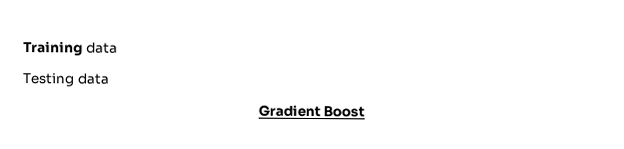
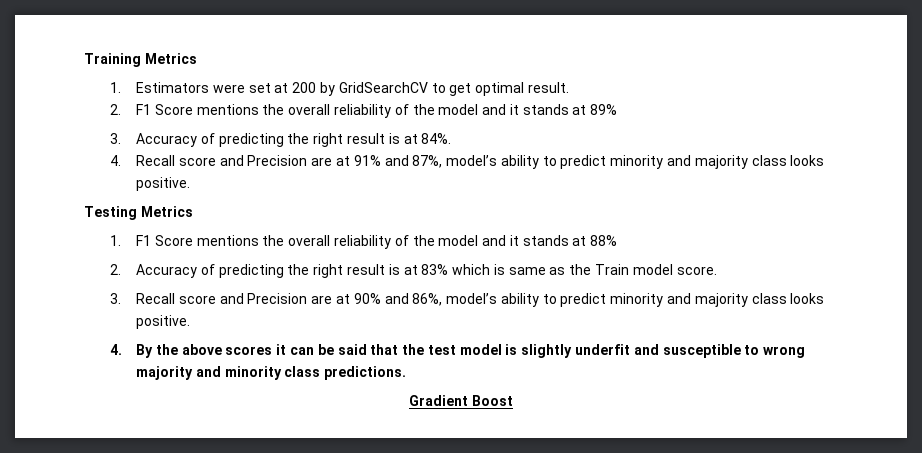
[85,42,118,54] [22,73,110,87] data // Testing data -> [144,53,197,64] [110,82,569,96] [110,104,618,118] [110,133,452,147] [110,155,825,169] [136,177,191,191] [84,206,193,220] [110,235,618,249] [110,264,717,278] [110,293,825,307] [136,315,191,329] [110,344,806,358] [136,366,407,380] Metrics // 1. Estimators were set at 200 by GridSearchCV to get optimal result. // 2. F1 Score mentions the overall reliability of the model and it stands at 89% // 3. Accuracy of predicting the right result is at 84%. // 4. Recall score and Precision are at 91% and 87%, model’s ability to predict minority and majority class looks positive. // Testing Metrics // 1. F1 Score mentions the overall reliability of the model and it stands at 88% // 2. Accuracy of predicting the right result is at 83% which is same as the Train model score. // 3. Recall score and Precision are at 90% and 86%, model’s ability to predict minority and majority class looks positive. // 4. By the above scores it can be said that the test model is slightly underfit and susceptible to wrong majority and minority class predictions.

